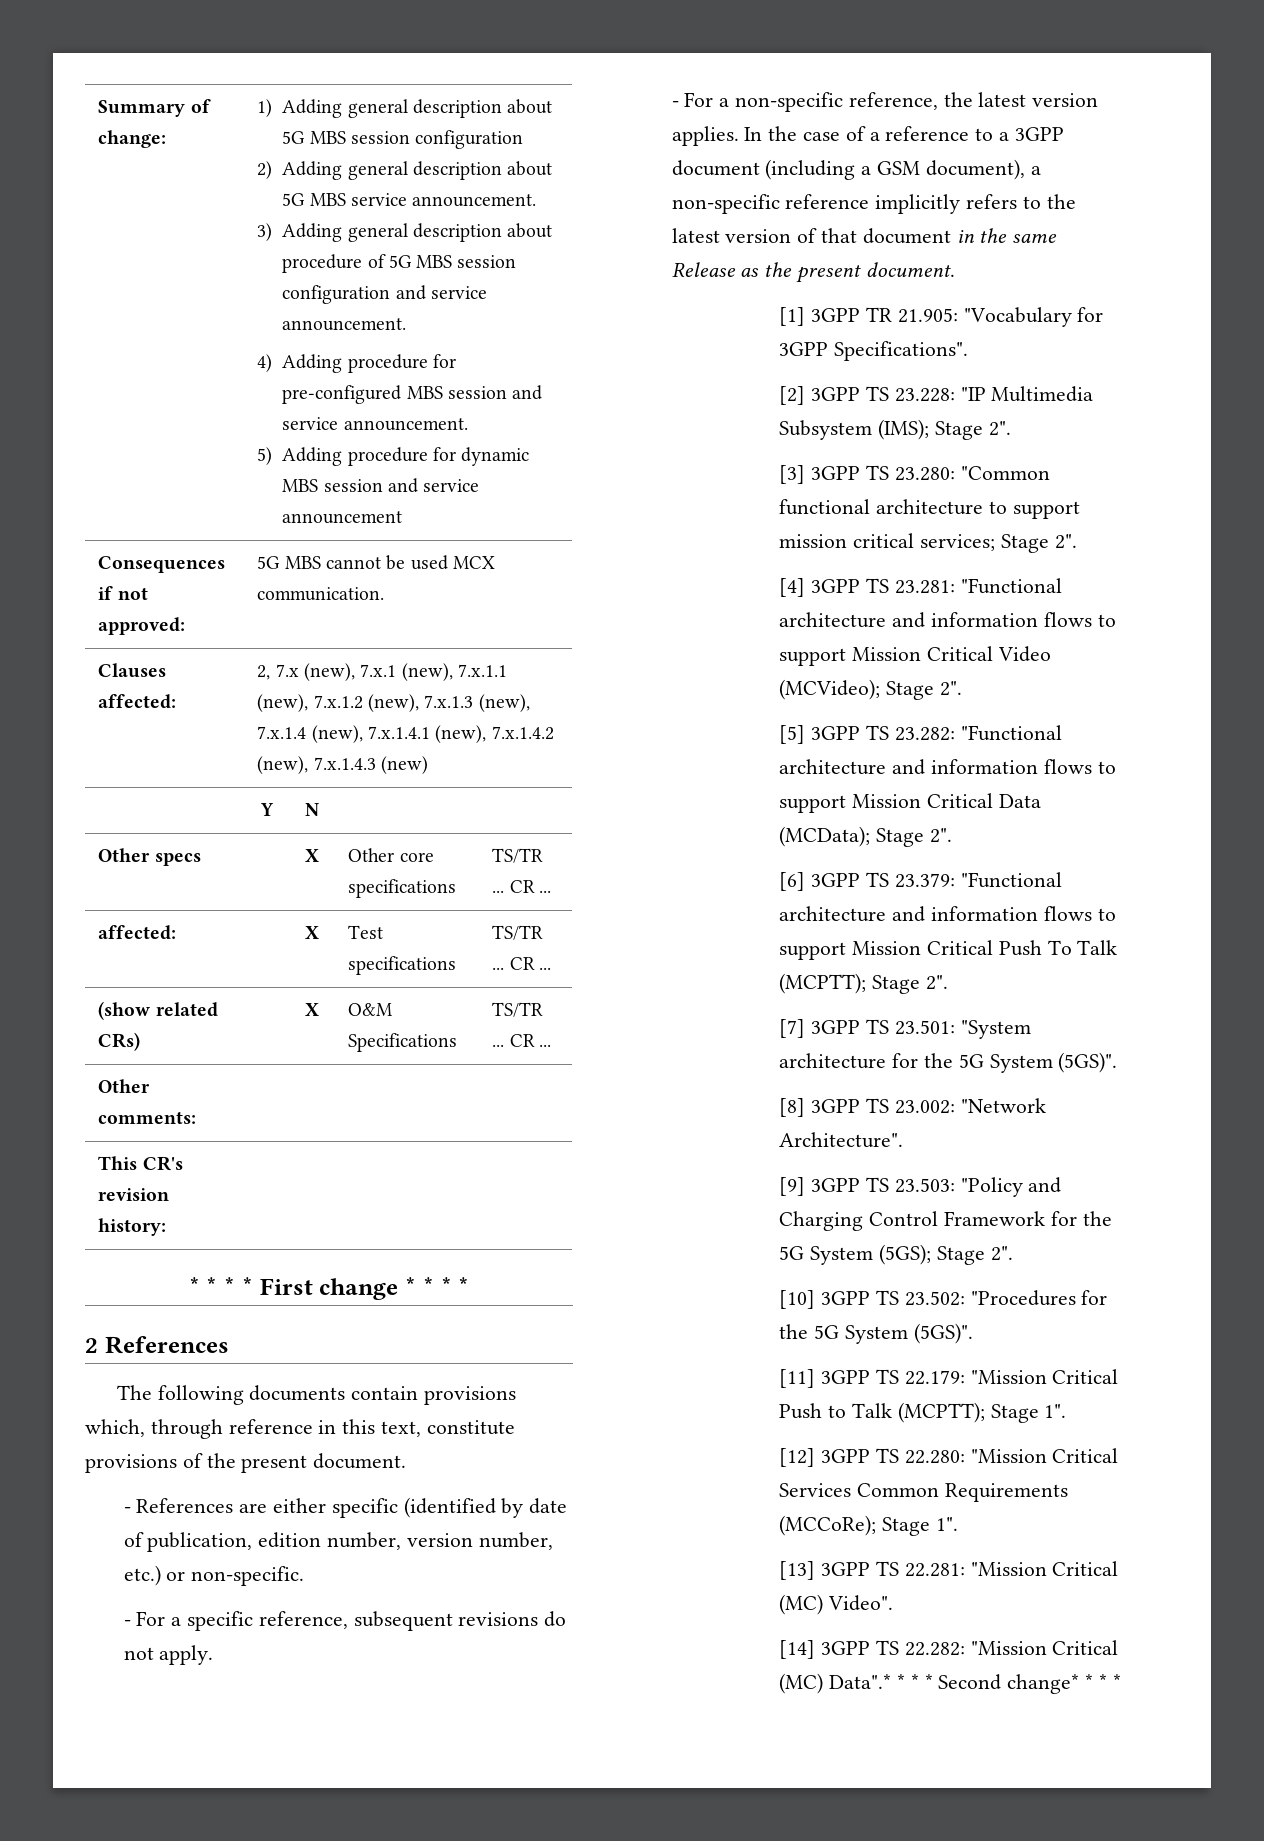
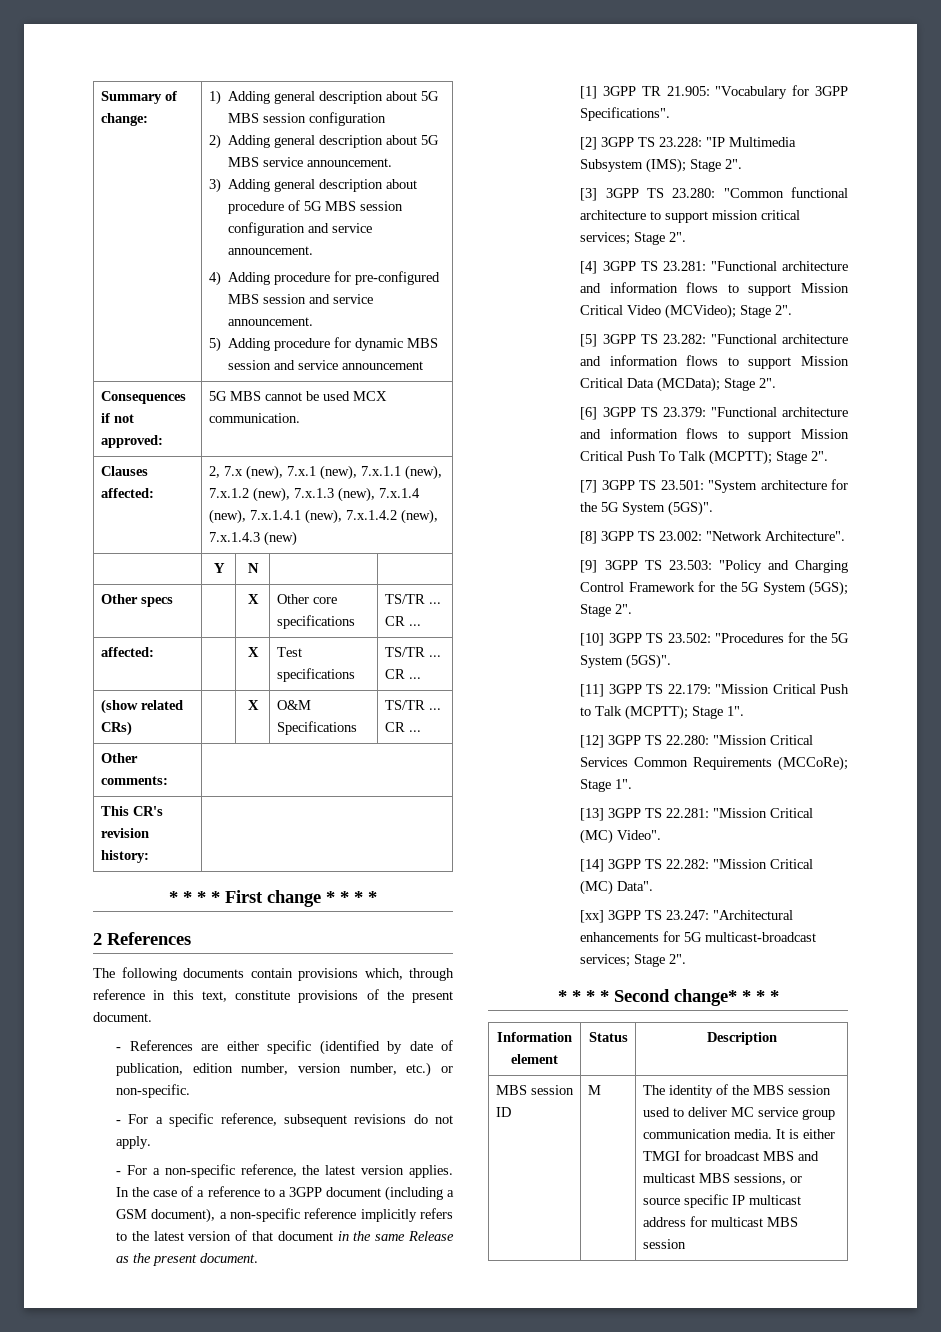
[829,1674,892,1689] Data".* -> [617,881,654,891] [580,910,794,923] [580,931,817,942] [580,954,687,967] [557,990,567,1002] Data". // [xx] 3GPP TS 23.247: "Architectural enhancements for 5G multicast-broadcast services; Stage 2". // *
(1121, 1681) none -> [497,1032,572,1042] [511,1054,558,1064] [588,1032,628,1042] [706,1032,777,1045] [495,1085,574,1095] [495,1107,511,1117] [587,1085,601,1095] [642,1084,831,1098] [642,1107,835,1120] [642,1129,835,1139] [642,1150,819,1161] [642,1173,802,1185] [642,1194,801,1208] [642,1216,798,1227] [642,1239,686,1249] // Information element | Status | Description // MBS session ID | M | The identity of the MBS session used to deliver MC service group communication media. It is either TMGI for broadcast MBS and multicast MBS sessions, or source specific IP multicast address for multicast MBS session

